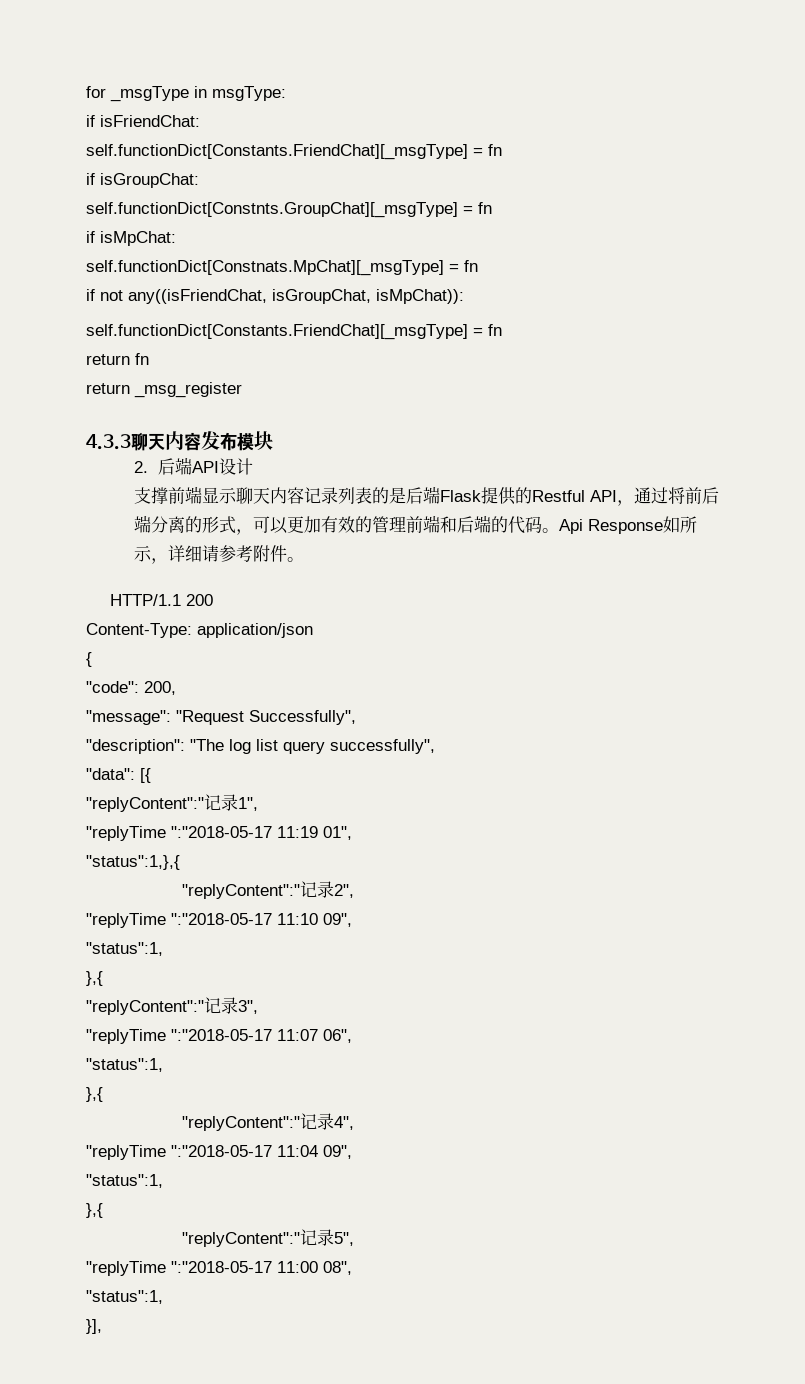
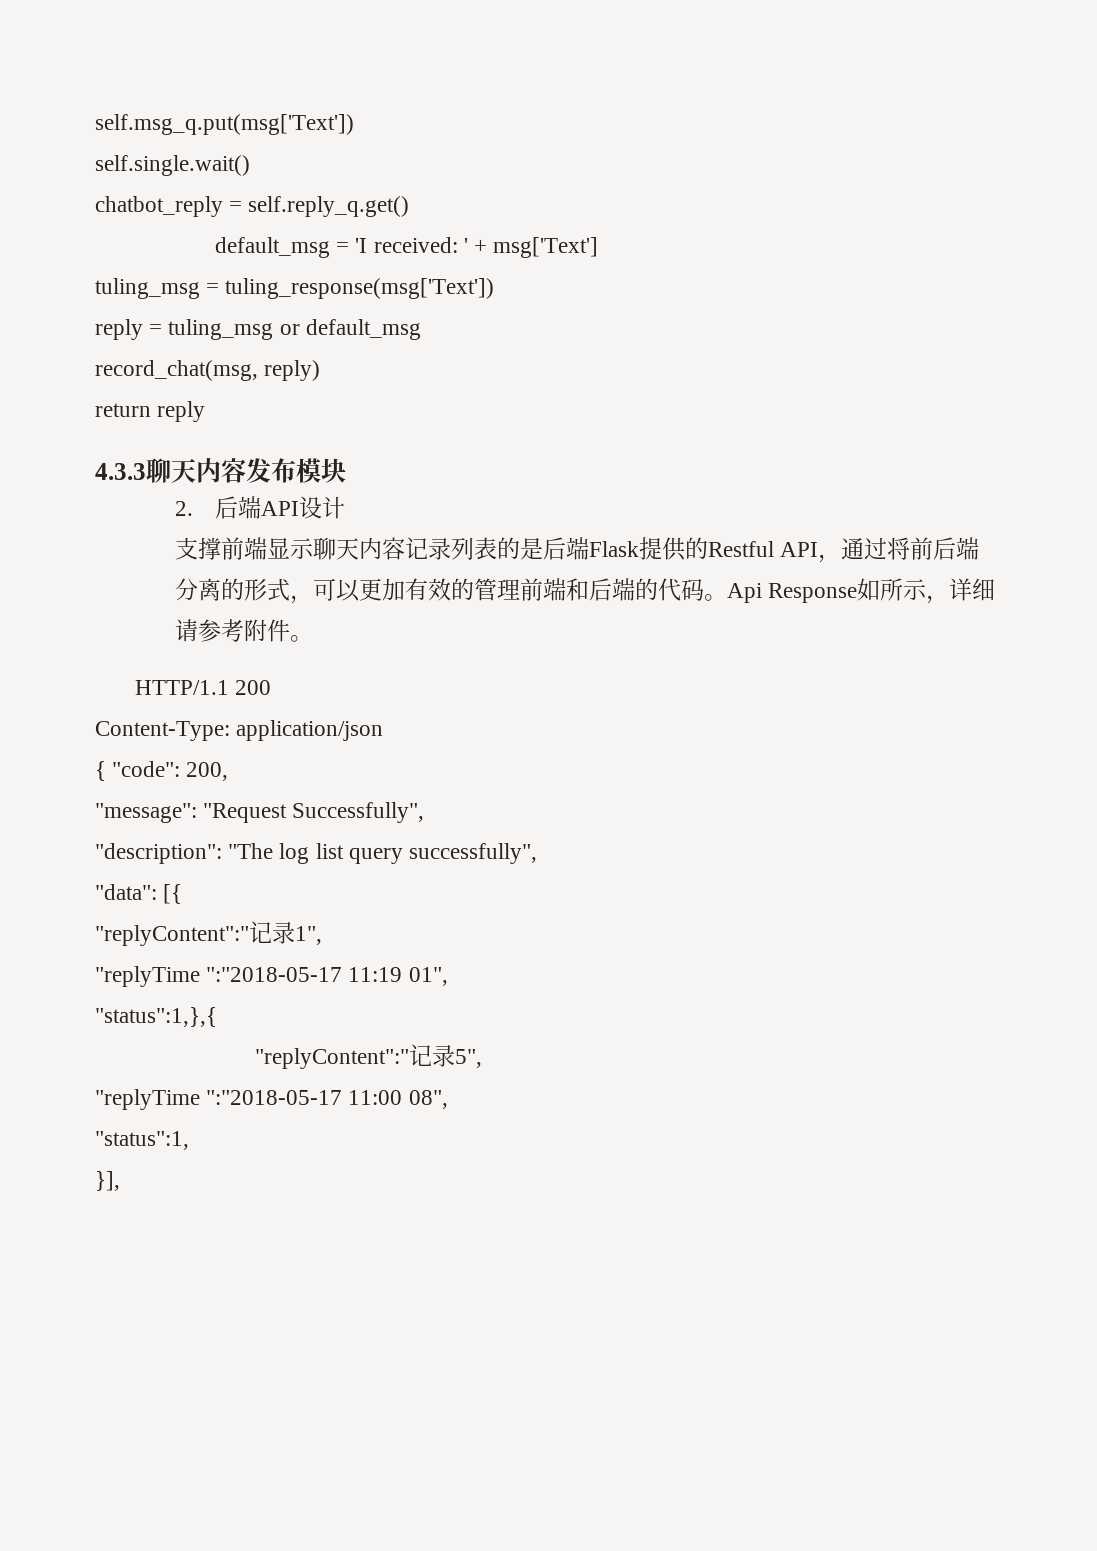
[86,86,286,102] [86,115,200,127] [86,144,502,160] [86,173,199,188] [86,202,492,218] [86,231,176,246] [86,260,478,276] [86,289,464,304] [86,324,502,340] [86,353,149,365] [86,382,242,398] for _msgType in msgType: // if isFriendChat: // self.functionDict[Constants.FriendChat][_msgType] = fn // if isGroupChat: // self.functionDict[Constnts.GroupChat][_msgType] = fn // if isMpChat: // self.functionDict[Constnats.MpChat][_msgType] = fn // if not any((isFriendChat, isGroupChat, isMpChat)): // self.functionDict[Constants.FriendChat][_msgType] = fn // return fn // return _msg_register -> [95,114,354,135] [95,155,250,176] [95,196,410,217] [214,237,599,258] [95,278,495,299] [95,319,421,340] [95,360,321,381] [95,401,206,422] self.msg_q.put(msg['Text']) // self.single.wait() // chatbot_reply = self.reply_q.get() // default_msg = 'I received: ' + msg['Text'] // tuling_msg = tuling_response(msg['Text']) // reply = tuling_msg or default_msg // record_chat(msg, reply) // return reply
(92, 659) // -> (106, 771) none
[181,881,354,899] [86,913,352,928] [86,942,163,956] [86,971,103,986] [86,997,258,1015] [86,1029,352,1044] [86,1058,163,1072] [86,1087,103,1102] [181,1113,354,1131] [86,1145,352,1160] [86,1174,163,1188] [86,1203,103,1218] // "replyContent":"记录2", // "replyTime ":"2018-05-17 11:10 09", // "status":1, // },{ // "replyContent":"记录3", // "replyTime ":"2018-05-17 11:07 06", // "status":1, // },{ // "replyContent":"记录4", // "replyTime ":"2018-05-17 11:04 09", // "status":1, // },{ -> (217, 1017) none

